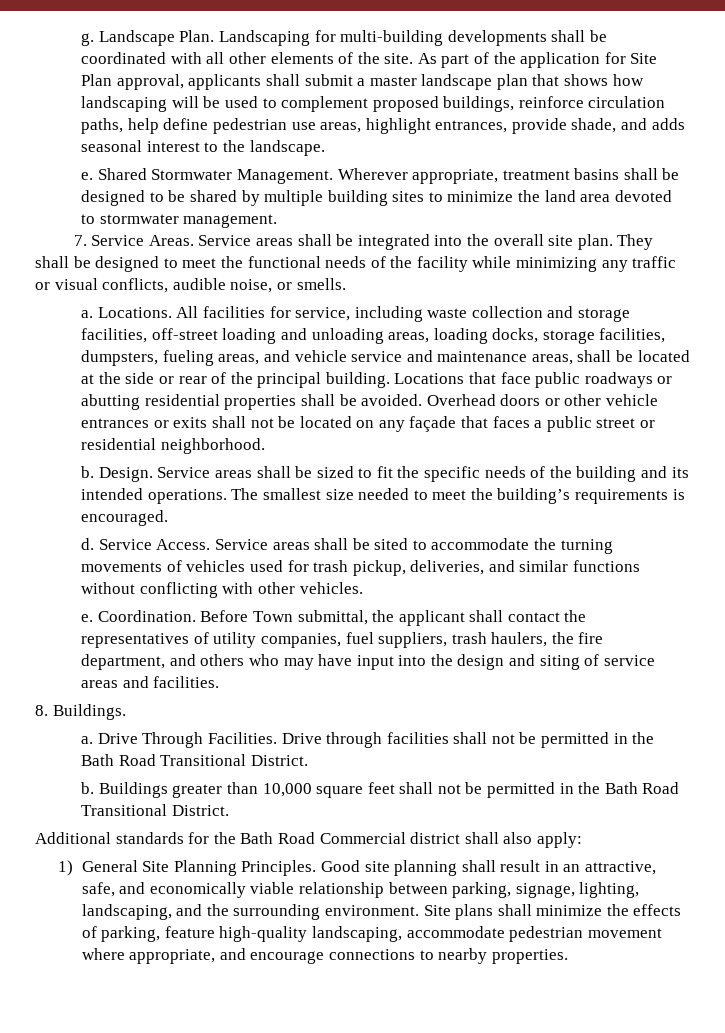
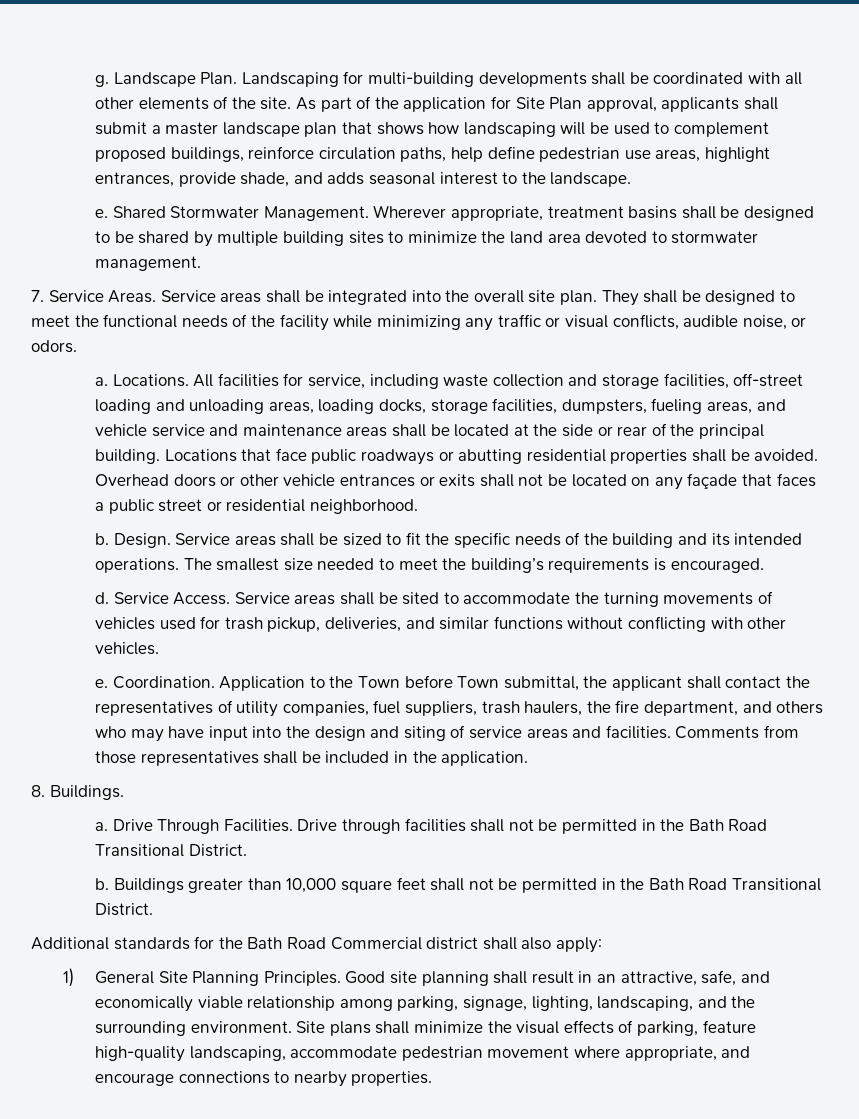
[296,278,346,290] smells. -> [31,340,77,353] odors.
[531,354,573,365] areas, -> [346,426,388,437] areas
[200,610,249,622] Before -> [219,675,453,691] Application to the Town before
(220, 682) none -> [675,725,799,739] [95,751,529,766] Comments from those representatives shall be included in the application.
[388,882,448,894] between -> [339,999,393,1011] among
(629, 910) none -> [516,1021,560,1034] visual

